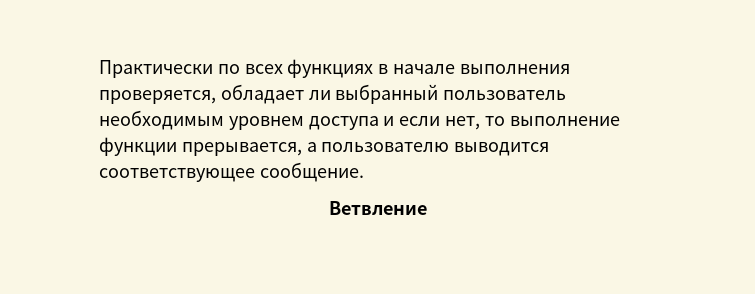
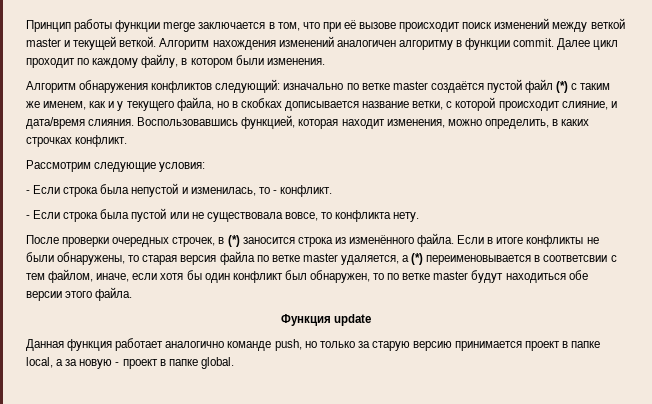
[98,59,571,78] [98,84,567,104] [98,110,620,130] [98,137,550,156] [98,162,364,182] [328,201,427,215] Практически по всех функциях в начале выполнения проверяется, обладает ли выбранный пользователь необходимым уровнем доступа и если нет, то выполнение функции прерывается, а пользователю выводится соответствующее сообщение. // Ветвление -> [26,18,625,32] [26,36,619,50] [26,54,325,68] [26,79,611,93] [26,97,617,111] [26,115,590,129] [26,135,128,147] [26,160,206,172] [26,183,332,197] [26,208,420,222] [26,233,599,247] [26,251,617,265] [26,269,588,283] [26,287,133,301] [280,314,372,326] [26,338,601,351] [26,357,234,369] Принцип работы функции merge заключается в том, что при её вызове происходит поиск изменений между веткой master и текущей веткой. Алгоритм нахождения изменений аналогичен алгоритму в функции commit. Далее цикл проходит по каждому файлу, в котором были изменения. // Алгоритм обнаружения конфликтов следующий: изначально по ветке master создаётся пустой файл (*) с таким же именем, как и у текущего файла, но в скобках дописывается название ветки, с которой происходит слияние, и дата/время слияния. Воспользовавшись функцией, которая находит изменения, можно определить, в каких строчках конфликт. // Рассмотрим следующие условия: // - Если строка была непустой и изменилась, то - конфликт. // - Если строка была пустой или не существовала вовсе, то конфликта нету. // После проверки очередных строчек, в (*) заносится строка из изменённого файла. Если в итоге конфликты не были обнаружены, то старая версия файла по ветке master удаляется, а (*) переименовывается в соответсвии с тем файлом, иначе, если хотя бы один конфликт был обнаружен, то по ветке master будут находиться обе версии этого файла. // Функция update // Данная функция работает аналогично команде push, но только за старую версию принимается проект в папке local, а за новую - проект в папке global.

